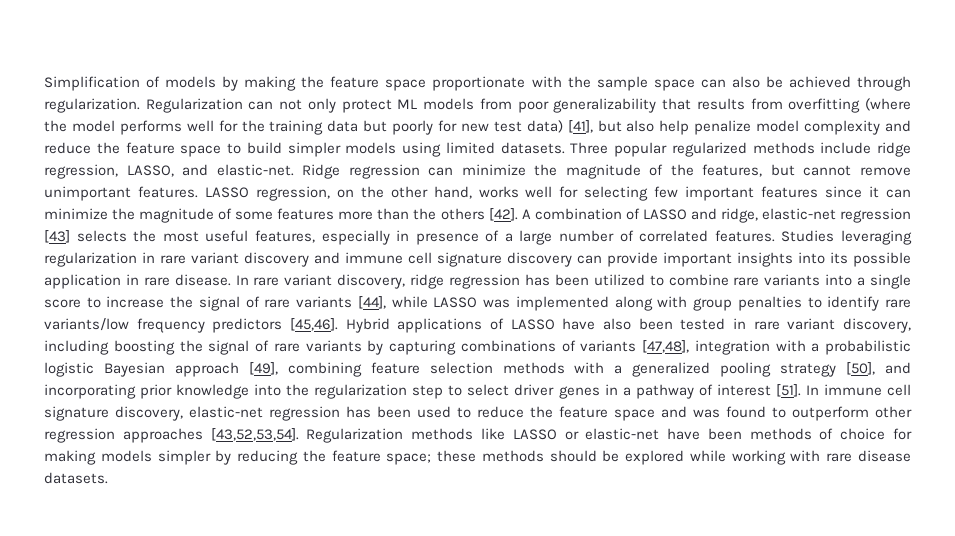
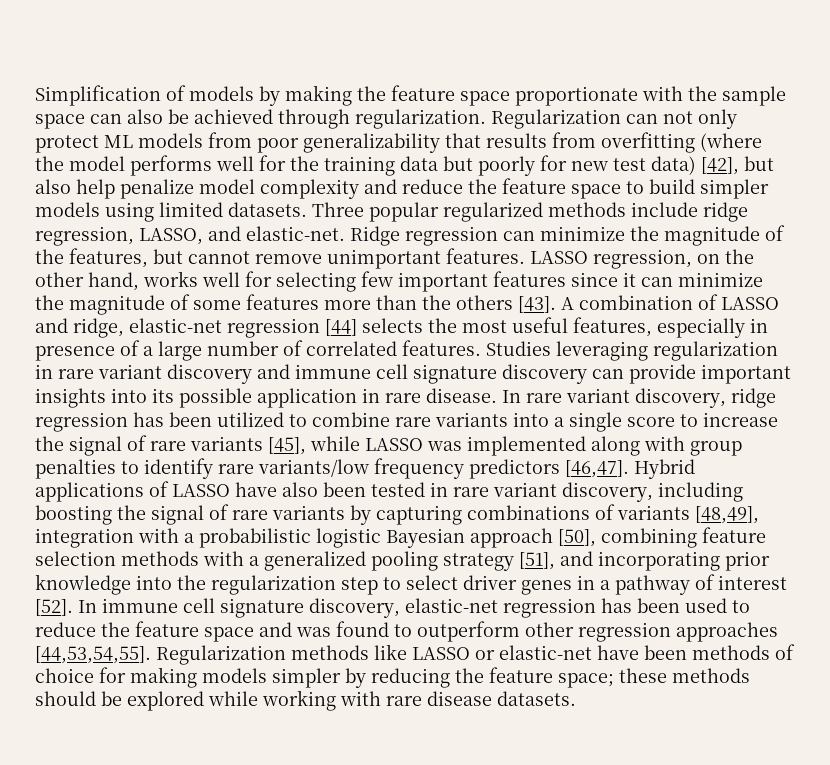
[567,120,593,133] [41], -> [701,157,739,175] [42],
[488,208,518,221] [42]. -> [518,296,556,313] [43].
[44,230,70,243] [43] -> [325,319,357,336] [44]
[357,296,386,309] [44], -> [268,437,306,455] [45],
[290,318,338,331] [45,46]. -> [565,460,629,478] [46,47].
[642,340,689,353] [47,48], -> [695,506,759,524] [48,49],
[248,362,278,375] [49], -> [558,529,596,547] [50],
[846,362,876,375] [50], -> [519,552,555,570] [51],
[775,384,801,397] [51]. -> [35,599,73,616] [52].
[210,428,299,441] [43,52,53,54]. -> [35,646,151,664] [44,53,54,55].

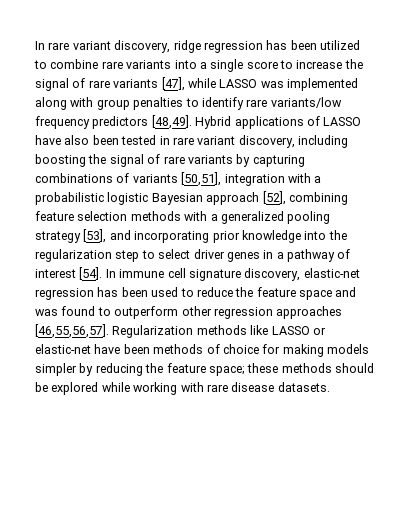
[35,85,786,106] [35,109,737,129] [35,132,762,153] [35,155,774,176] [35,178,769,199] [35,202,748,222] [35,225,785,246] [35,248,754,269] [35,271,763,292] [35,294,779,315] [35,317,768,338] [35,340,778,361] [35,364,791,384] [35,388,497,408] Simplification of models by making the feature space proportionate with the sample space can also be achieved through regularization. Regularization can not only protect ML models from poor generalizability that results from overfitting (where the model performs well for the training data but poorly for new test data) [42], but also help penalize model complexity and reduce the feature space to build simpler models using limited datasets. Three popular regularized methods include ridge regression, LASSO, and elastic-net. Ridge regression can minimize the magnitude of the features, but cannot remove unimportant features. LASSO regression, on the other hand, works well for selecting few important features since it can minimize the magnitude of some features more than the others [43]. A combination of LASSO and ridge, elastic-net regression [44] selects the most useful features, especially in presence of a large number of correlated features. Studies leveraging regularization in rare variant discovery and immune cell signature discovery can provide important insights into its possible application in rare disease. -> (35, 45) none
[268,437,306,455] [45], -> [161,77,185,91] [47],
[565,460,629,478] [46,47]. -> [151,115,192,129] [48,49].
[695,506,759,524] [48,49], -> [181,172,222,186] [50,51],
[558,529,596,547] [50], -> [262,191,286,205] [52],
[519,552,555,570] [51], -> [83,229,107,243] [53],
[35,599,73,616] [52]. -> [79,267,103,280] [54].
[35,646,151,664] [44,53,54,55]. -> [35,324,109,338] [46,55,56,57].

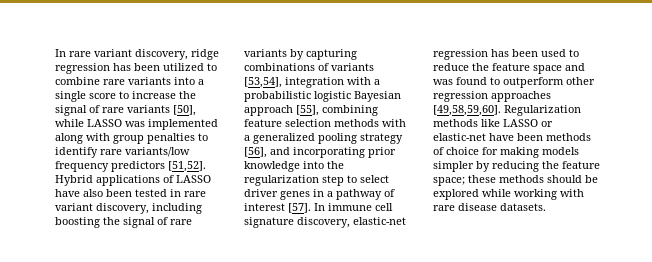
[161,77,185,91] [47], -> [173,105,196,116] [50],
[151,115,192,129] [48,49]. -> [168,161,206,172] [51,52].
[181,172,222,186] [50,51], -> [244,77,282,88] [53,54],
[262,191,286,205] [52], -> [296,105,319,116] [55],
[83,229,107,243] [53], -> [244,147,267,158] [56],
[79,267,103,280] [54]. -> [288,203,311,213] [57].
[35,324,109,338] [46,55,56,57]. -> [433,105,501,116] [49,58,59,60].

